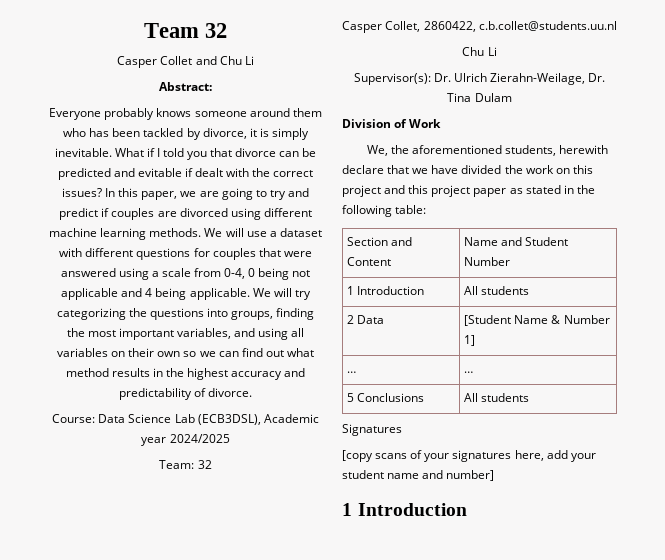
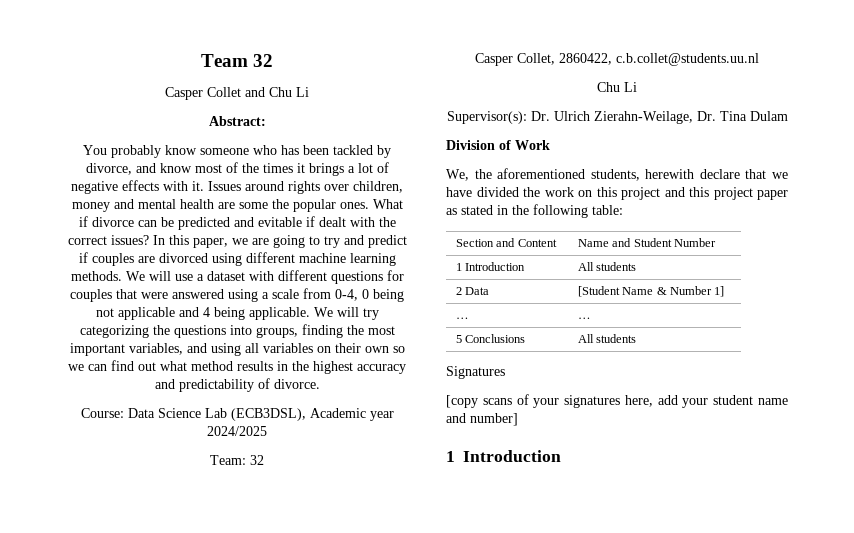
[49,108,322,120] Everyone probably knows someone around them -> [83,145,249,158] You probably know someone
[249,128,309,140] [54,148,233,160] it is simply inevitable. What if I told you that -> [135,162,389,176] [71,180,403,194] [71,199,403,212] [78,216,88,227] and know most of the times it brings a lot of negative effects with it. Issues around rights over children, money and mental health are some the popular ones. What if

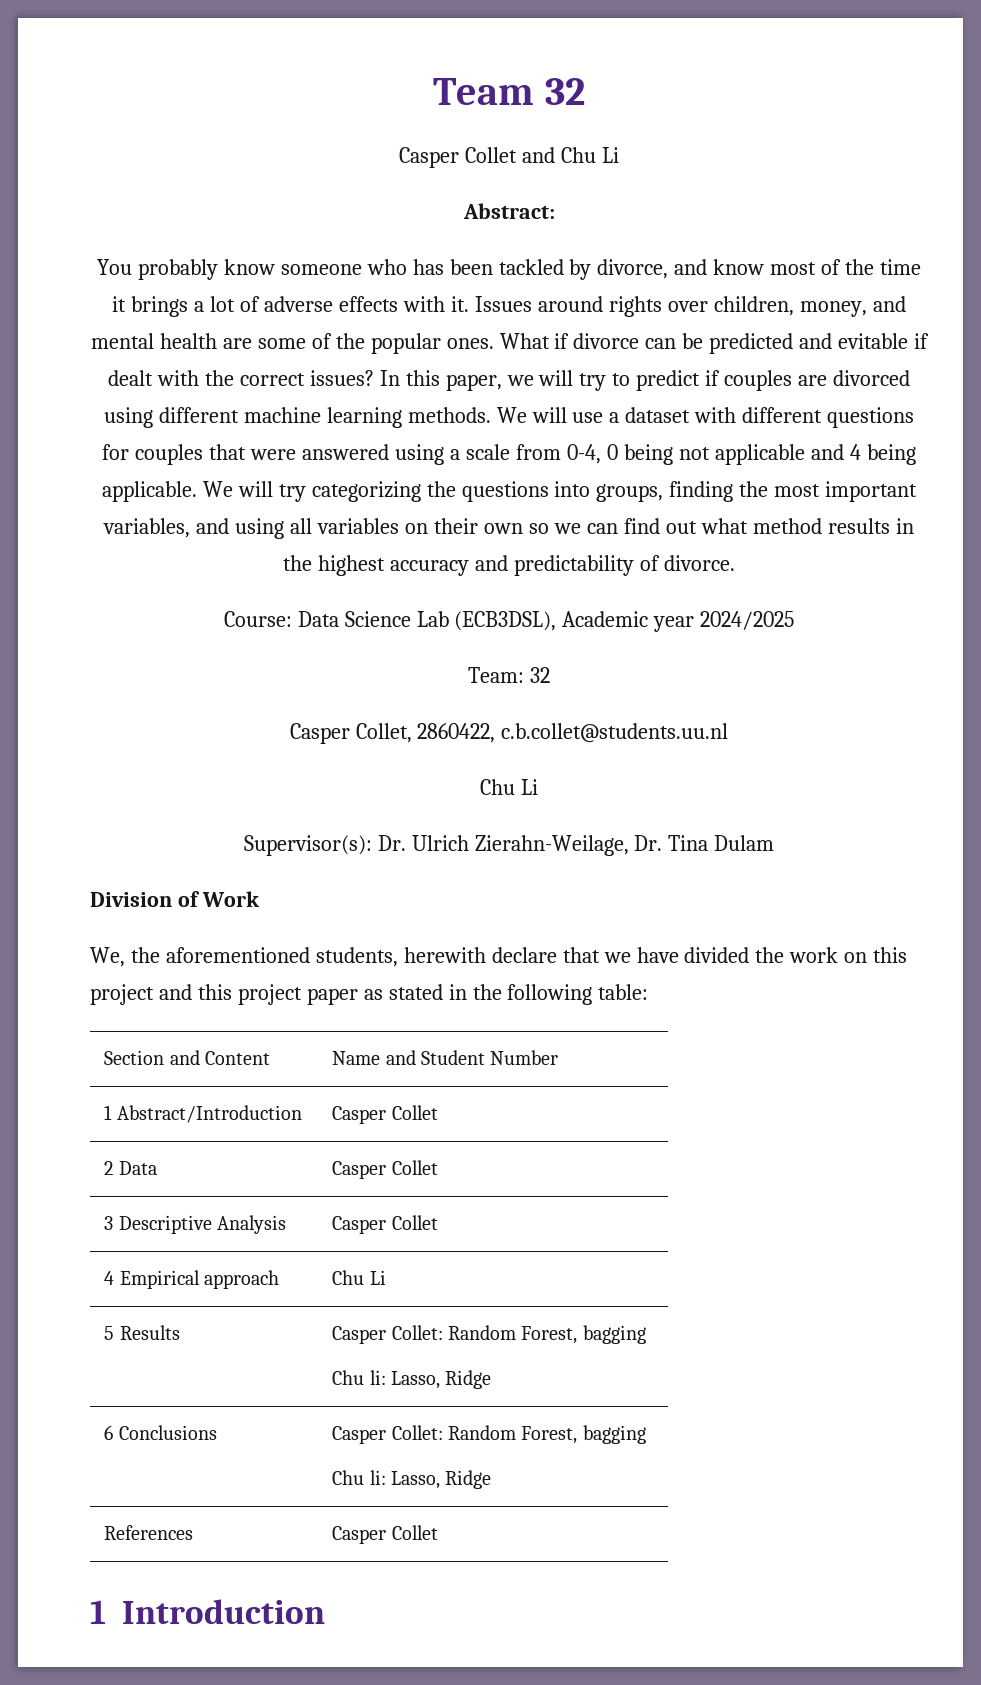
[262,163,293,173] times -> [880,259,922,275] time
[71,181,118,194] negative -> [264,296,334,312] adverse
[71,202,110,212] money -> [799,301,867,317] money,
(268, 205) none -> [311,333,332,349] of
[251,235,364,248] are going to try and -> [538,370,631,391] will try to
[465,262,526,271] [577,262,637,271] Introduction | All students -> [116,1105,302,1123] [332,1105,438,1124] Abstract/Introduction | Casper Collet
[577,286,725,297] [455,317,469,319] [577,317,591,319] [455,334,526,343] [577,334,637,343] [446,366,505,379] [446,394,788,408] [446,413,518,426] [Student Name & Number 1] // … | … // 5 Conclusions | All students // Signatures // [copy scans of your signatures here, add your student name and number] -> [332,1160,438,1179] [104,1215,286,1234] [332,1215,438,1234] [104,1270,279,1289] [332,1270,386,1285] [104,1325,180,1340] [332,1325,646,1344] [332,1370,492,1389] [104,1425,217,1440] [332,1425,646,1444] [332,1470,492,1489] [104,1525,194,1540] [332,1525,438,1544] Casper Collet // 3 Descriptive Analysis | Casper Collet // 4 Empirical approach | Chu Li // 5 Results | Casper Collet: Random Forest, bagging // Chu li: Lasso, Ridge // 6 Conclusions | Casper Collet: Random Forest, bagging // Chu li: Lasso, Ridge // References | Casper Collet

